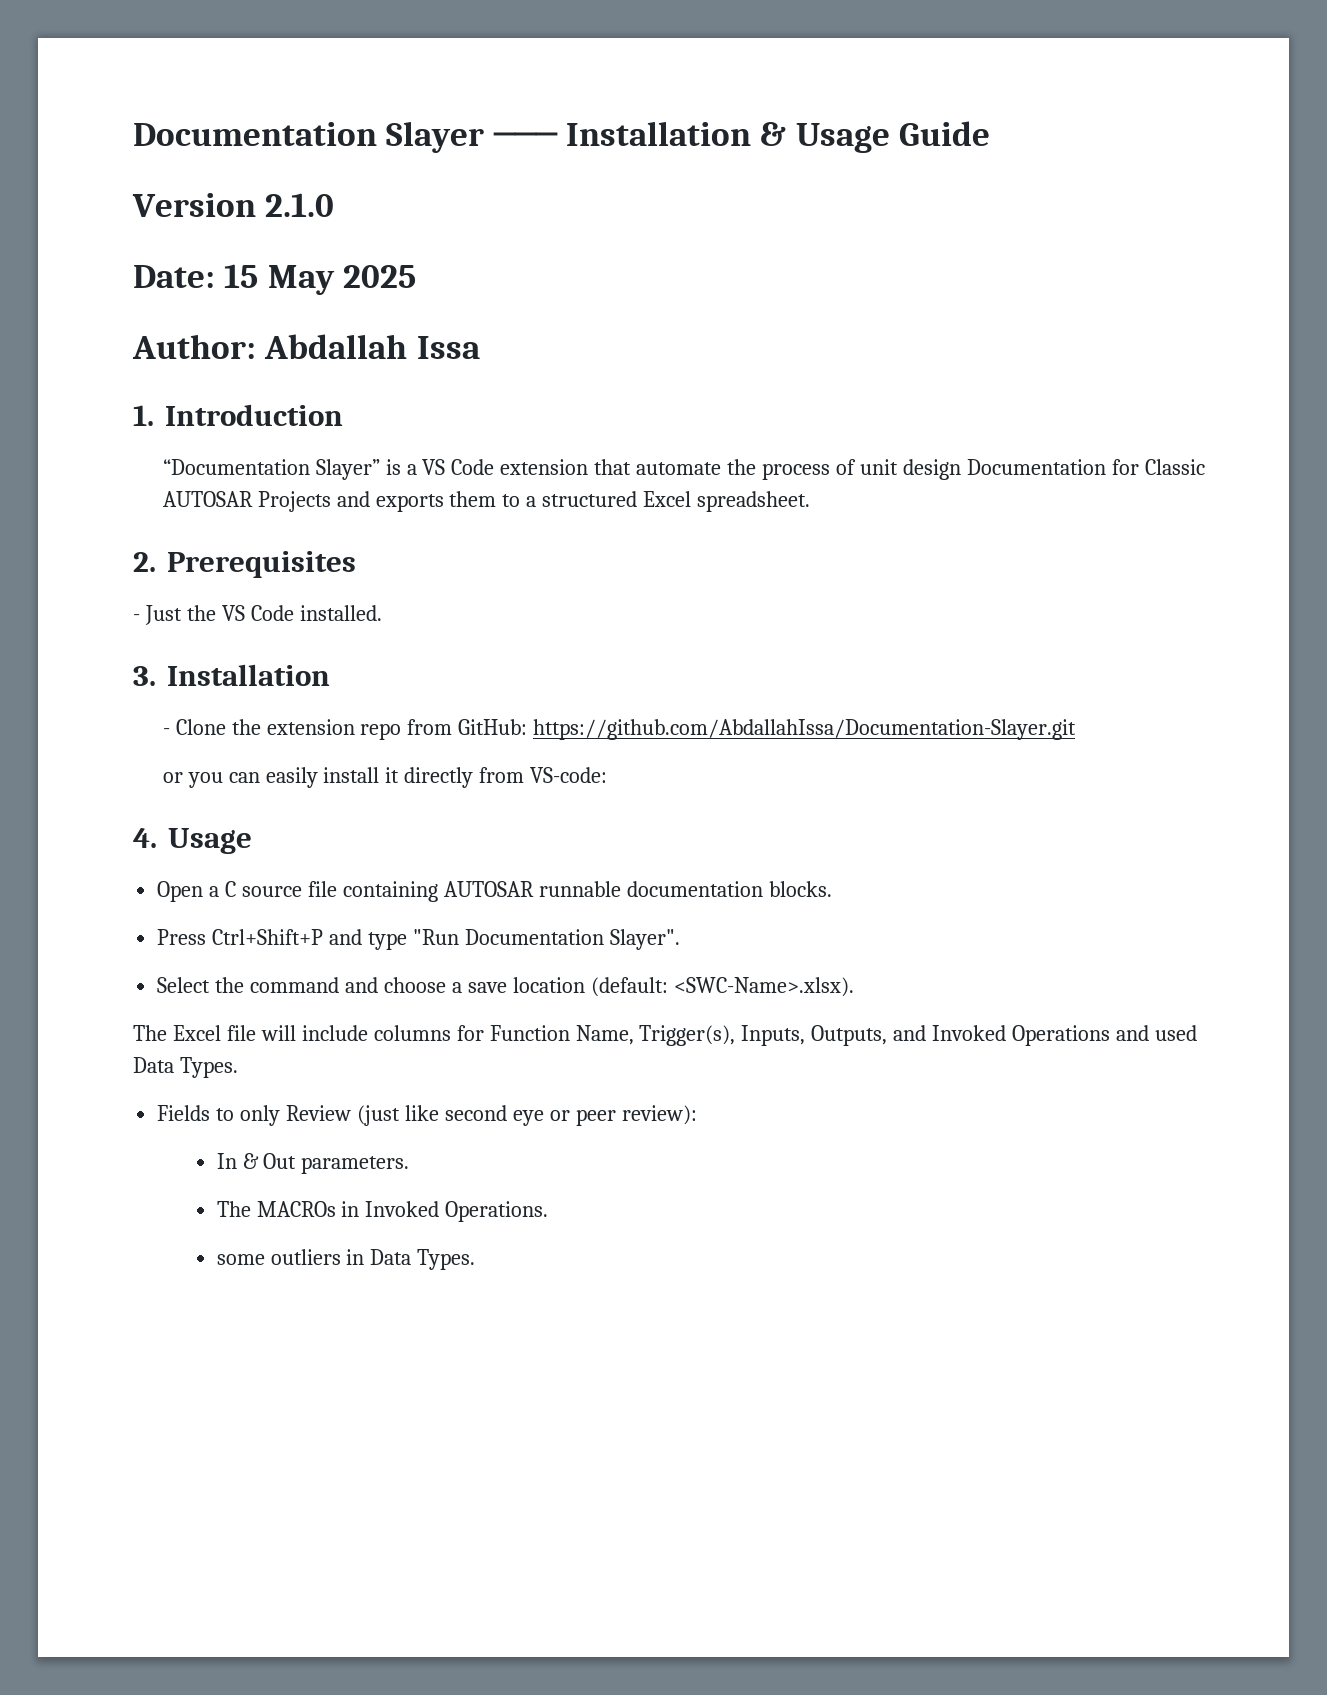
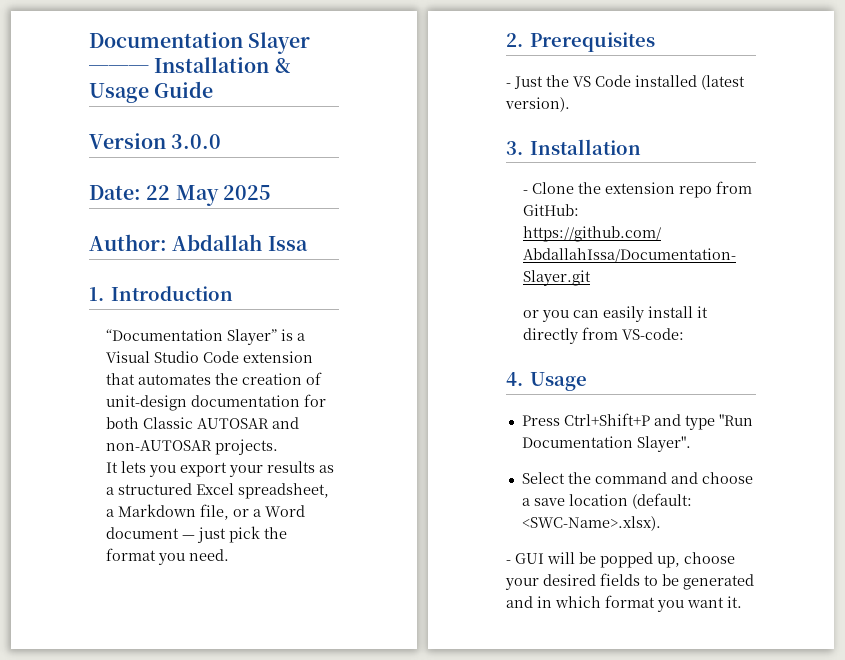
[265,193,335,217] 2.1.0 -> [171,134,222,149] 3.0.0
[224,264,259,288] 15 -> [146,185,171,200] 22
[422,459,446,475] VS -> [106,351,200,363] Visual Studio
[636,459,1205,480] [162,491,811,512] automate the process of unit design Documentation for Classic AUTOSAR Projects and exports them to a structured Excel spreadsheet. -> [138,372,323,385] [106,394,327,411] [106,417,300,429] [106,439,279,455] [106,461,335,477] [106,483,330,499] [106,504,306,520] [106,526,288,543] [106,548,230,565] automates the creation of unit-design documentation for both Classic AUTOSAR and non-AUTOSAR projects. // It lets you export your results as a structured Excel spreadsheet, a Markdown file, or a Word document — just pick the format you need.
[299,605,382,621] installed. -> [635,75,745,90] [505,97,570,112] installed (latest version).
[157,881,832,902] // Open a C source file containing AUTOSAR runnable documentation blocks. -> (588, 381) none
[133,1025,1198,1046] [133,1057,238,1078] [157,1105,697,1126] [216,1153,410,1174] [216,1201,549,1222] [216,1249,476,1270] The Excel file will include columns for Function Name, Trigger(s), Inputs, Outputs, and Invoked Operations and used Data Types. // Fields to only Review (just like second eye or peer review): // In & Out parameters. // The MACROs in Invoked Operations. // some outliers in Data Types. -> [506,552,735,568] [505,573,754,590] [506,595,742,612] - GUI will be popped up, choose your desired fields to be generated and in which format you want it.

